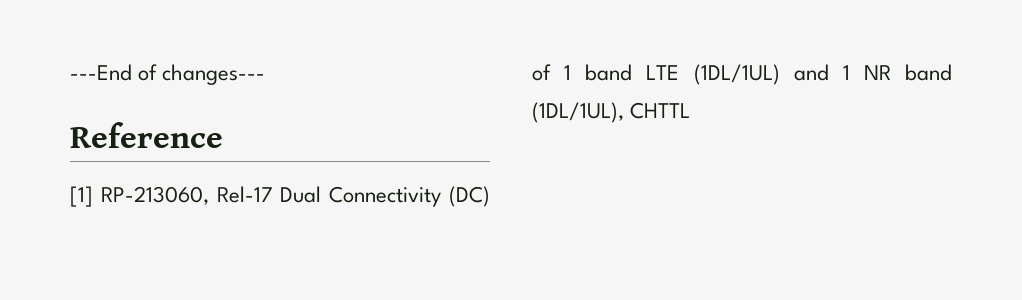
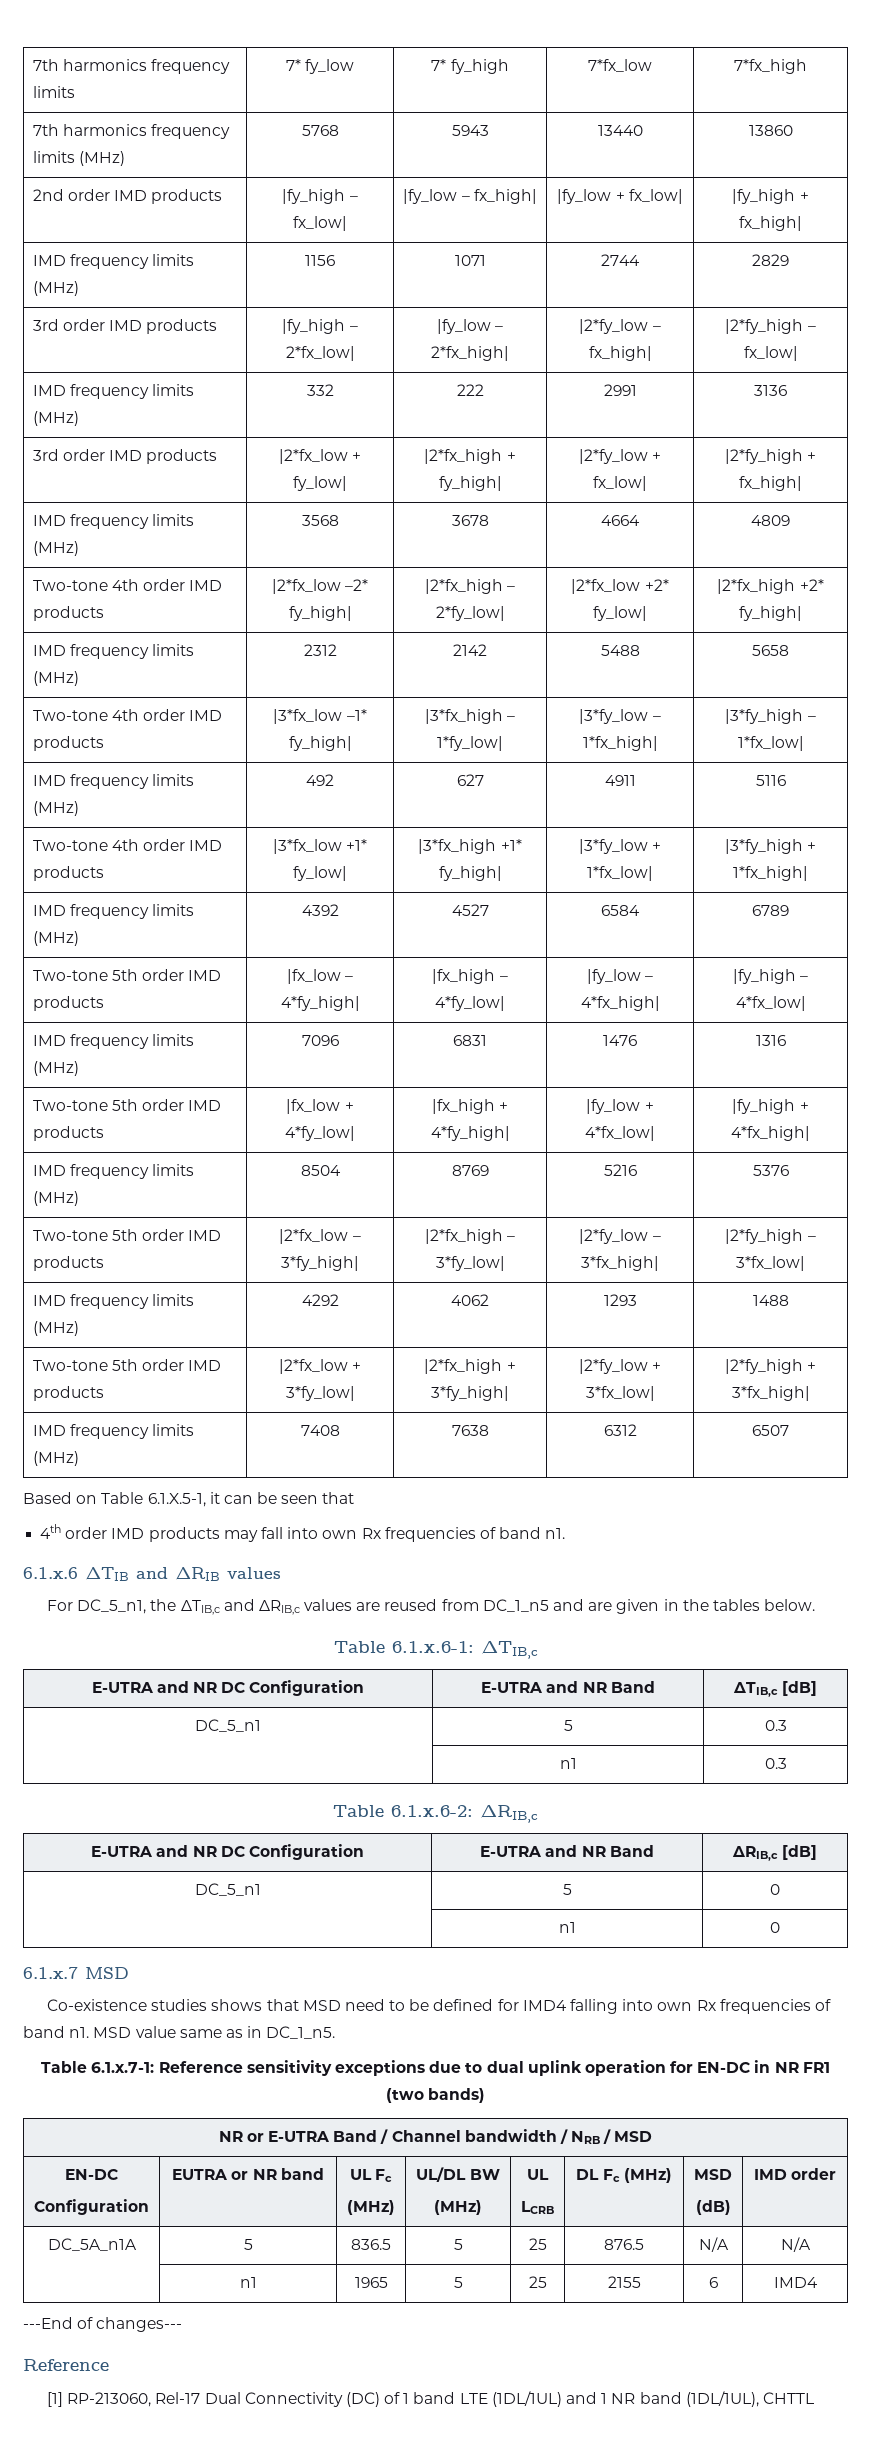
(70, 72) none -> [32,59,230,74] [32,86,75,98] [285,59,355,74] [431,59,509,74] [588,59,652,72] [734,59,807,74] [32,124,230,139] [32,151,125,166] [301,125,339,136] [451,125,489,136] [597,125,643,136] [748,125,793,136] [32,189,223,204] [282,189,358,204] [293,216,347,231] [403,189,537,204] [557,189,683,204] [732,189,809,204] [739,216,802,231] [32,254,194,269] [32,281,79,296] [305,255,335,266] [454,255,486,266] [601,254,640,266] [752,254,789,266] [32,319,218,334] [282,319,358,334] [285,346,355,361] [436,319,504,334] [431,346,509,361] [579,319,661,334] [588,346,652,361] [725,319,816,334] [743,346,798,361] [32,384,194,399] [32,411,79,426] [306,384,334,396] [456,384,484,396] [603,384,637,396] [754,385,787,396] [32,449,218,464] [278,449,362,464] [293,476,347,491] [424,449,516,464] [438,476,502,491] [578,449,662,464] [593,476,647,491] [724,449,817,464] [739,476,802,491] [32,514,194,529] [32,541,79,556] [301,515,339,526] [451,515,489,526] [601,515,640,526] [751,515,790,526] [32,579,223,591] [32,606,104,621] [271,579,369,594] [288,606,352,621] [424,579,516,594] [435,606,505,621] [571,579,669,594] [593,606,647,621] [717,579,824,594] [739,606,802,621] [32,644,194,659] [32,671,79,686] [303,644,337,656] [453,644,487,656] [600,645,640,656] [752,645,789,656] [32,709,223,721] [32,736,104,751] [273,709,367,724] [288,736,352,751] [424,709,516,724] [437,736,503,751] [579,709,661,724] [582,736,658,751] [725,709,816,724] [737,736,804,751] [32,774,194,789] [32,801,79,816] [306,774,334,786] [456,774,484,786] [604,775,636,786] [755,775,786,786] [32,839,223,851] [32,866,104,881] [272,839,368,854] [293,866,347,881] [418,839,522,854] [438,866,502,881] [578,839,662,854] [587,866,653,881] [724,839,817,854] [733,866,808,881] [32,904,194,919] [32,931,79,946] [301,904,339,916] [451,904,489,916] [601,905,640,916] [752,905,789,916] [32,969,222,981] [32,996,104,1011] [286,969,354,984] [280,996,360,1011] [432,969,508,984] [435,996,505,1011] [586,969,654,984] [580,996,660,1011] [732,969,809,984] [735,996,806,1011] [32,1034,194,1049] [32,1061,79,1076] [301,1035,339,1046] [453,1035,487,1046] [603,1035,637,1046] [755,1035,786,1046] [32,1099,222,1111] [32,1126,104,1141] [286,1099,354,1114] [285,1126,355,1141] [431,1099,509,1114] [430,1126,510,1141] [586,1099,654,1114] [585,1126,655,1141] [732,1099,809,1114] [731,1126,810,1141] [32,1164,194,1179] [32,1191,79,1206] [300,1165,341,1176] [451,1165,489,1176] [603,1164,637,1176] [752,1165,789,1176] [32,1229,222,1241] [32,1256,104,1271] [279,1229,361,1244] [281,1256,359,1271] [424,1229,516,1244] [435,1256,505,1271] [579,1229,661,1244] [581,1256,659,1271] [725,1229,816,1244] [736,1256,805,1271] [32,1294,194,1309] [32,1321,79,1336] [301,1294,339,1306] [451,1294,489,1306] [603,1294,637,1306] [752,1295,789,1306] [32,1359,222,1371] [32,1386,104,1401] [278,1359,362,1374] [285,1386,355,1401] [424,1359,516,1374] [431,1386,509,1401] [578,1359,662,1374] [585,1386,655,1401] [724,1359,817,1374] [731,1386,810,1401] [32,1424,194,1439] [32,1451,79,1466] [300,1425,340,1436] [451,1425,489,1436] [603,1424,637,1436] [752,1425,789,1436] [23,1492,355,1507] [40,1524,566,1542] [23,1567,281,1581] [46,1599,816,1615] [333,1640,538,1659] [91,1680,365,1696] [481,1681,655,1693] [732,1681,818,1697] [195,1719,261,1732] [563,1720,573,1731] [764,1720,787,1731] [559,1758,577,1769] [764,1758,787,1769] [333,1804,538,1823] [91,1844,364,1860] [480,1845,654,1857] [731,1845,818,1861] [194,1883,261,1896] [562,1884,572,1895] [770,1884,780,1895] [558,1922,576,1933] [770,1922,780,1933] [23,1967,129,1979] [46,1999,831,2014] [23,2026,336,2039] [41,2060,830,2076] [385,2088,486,2103] [218,2129,653,2144] [65,2169,118,2180] [34,2199,149,2215] [172,2168,324,2180] [349,2169,393,2182] [347,2200,395,2215] [416,2167,500,2182] [434,2200,482,2215] [527,2169,549,2180] [521,2201,554,2214] [576,2168,672,2183] [694,2169,732,2180] [695,2200,731,2215] [753,2168,837,2180] [47,2238,137,2251] [243,2239,253,2250] [351,2239,391,2250] [453,2239,463,2250] [528,2238,547,2250] [604,2239,644,2250] [698,2237,729,2252] [780,2237,811,2252] [239,2277,257,2288] [354,2277,388,2288] [453,2277,463,2288] [528,2276,547,2288] [607,2276,641,2288] [708,2277,718,2288] [773,2277,818,2288] 7th harmonics frequency limits | 7* fy_low | 7* fy_high | 7*fx_low | 7*fx_high // 7th harmonics frequency limits (MHz) | 5768 | 5943 | 13440 | 13860 // 2nd order IMD products | |fy_high – fx_low| | |fy_low – fx_high| | |fy_low + fx_low| | |fy_high + fx_high| // IMD frequency limits (MHz) | 1156 | 1071 | 2744 | 2829 // 3rd order IMD products | |fy_high – 2*fx_low| | |fy_low – 2*fx_high| | |2*fy_low – fx_high| | |2*fy_high – fx_low| // IMD frequency limits (MHz) | 332 | 222 | 2991 | 3136 // 3rd order IMD products | |2*fx_low + fy_low| | |2*fx_high + fy_high| | |2*fy_low + fx_low| | |2*fy_high + fx_high| // IMD frequency limits (MHz) | 3568 | 3678 | 4664 | 4809 // Two-tone 4th order IMD products | |2*fx_low –2* fy_high| | |2*fx_high – 2*fy_low| | |2*fx_low +2* fy_low| | |2*fx_high +2* fy_high| // IMD frequency limits (MHz) | 2312 | 2142 | 5488 | 5658 // Two-tone 4th order IMD products | |3*fx_low –1* fy_high| | |3*fx_high – 1*fy_low| | |3*fy_low – 1*fx_high| | |3*fy_high – 1*fx_low| // IMD frequency limits (MHz) | 492 | 627 | 4911 | 5116 // Two-tone 4th order IMD products | |3*fx_low +1* fy_low| | |3*fx_high +1* fy_high| | |3*fy_low + 1*fx_low| | |3*fy_high + 1*fx_high| // IMD frequency limits (MHz) | 4392 | 4527 | 6584 | 6789 // Two-tone 5th order IMD products | |fx_low – 4*fy_high| | |fx_high – 4*fy_low| | |fy_low – 4*fx_high| | |fy_high – 4*fx_low| // IMD frequency limits (MHz) | 7096 | 6831 | 1476 | 1316 // Two-tone 5th order IMD products | |fx_low + 4*fy_low| | |fx_high + 4*fy_high| | |fy_low + 4*fx_low| | |fy_high + 4*fx_high| // IMD frequency limits (MHz) | 8504 | 8769 | 5216 | 5376 // Two-tone 5th order IMD products | |2*fx_low – 3*fy_high| | |2*fx_high – 3*fy_low| | |2*fy_low – 3*fx_high| | |2*fy_high – 3*fx_low| // IMD frequency limits (MHz) | 4292 | 4062 | 1293 | 1488 // Two-tone 5th order IMD products | |2*fx_low + 3*fy_low| | |2*fx_high + 3*fy_high| | |2*fy_low + 3*fx_low| | |2*fy_high + 3*fx_high| // IMD frequency limits (MHz) | 7408 | 7638 | 6312 | 6507 // Based on Table 6.1.X.5-1, it can be seen that // 4th order IMD products may fall into own Rx frequencies of band n1. // 6.1.x.6 ∆TIB and ∆RIB values // For DC_5_n1, the ΔTIB,c and ΔRIB,c values are reused from DC_1_n5 and are given in the tables below. // Table 6.1.x.6-1: ΔTIB,c // E-UTRA and NR DC Configuration | E-UTRA and NR Band | ΔTIB,c [dB] // DC_5_n1 | 5 | 0.3 // | n1 | 0.3 // Table 6.1.x.6-2: ΔRIB,c // E-UTRA and NR DC Configuration | E-UTRA and NR Band | ΔRIB,c [dB] // DC_5_n1 | 5 | 0 // | n1 | 0 // 6.1.x.7 MSD // Co-existence studies shows that MSD need to be defined for IMD4 falling into own Rx frequencies of band n1. MSD value same as in DC_1_n5. // Table 6.1.x.7-1: Reference sensitivity exceptions due to dual uplink operation for EN-DC in NR FR1 (two bands) // NR or E-UTRA Band / Channel bandwidth / NRB / MSD // EN-DC // Configuration | EUTRA or NR band | UL Fc // (MHz) | UL/DL BW // (MHz) | UL // LCRB | DL Fc (MHz) | MSD // (dB) | IMD order // DC_5A_n1A | 5 | 836.5 | 5 | 25 | 876.5 | N/A | N/A // | n1 | 1965 | 5 | 25 | 2155 | 6 | IMD4 //

